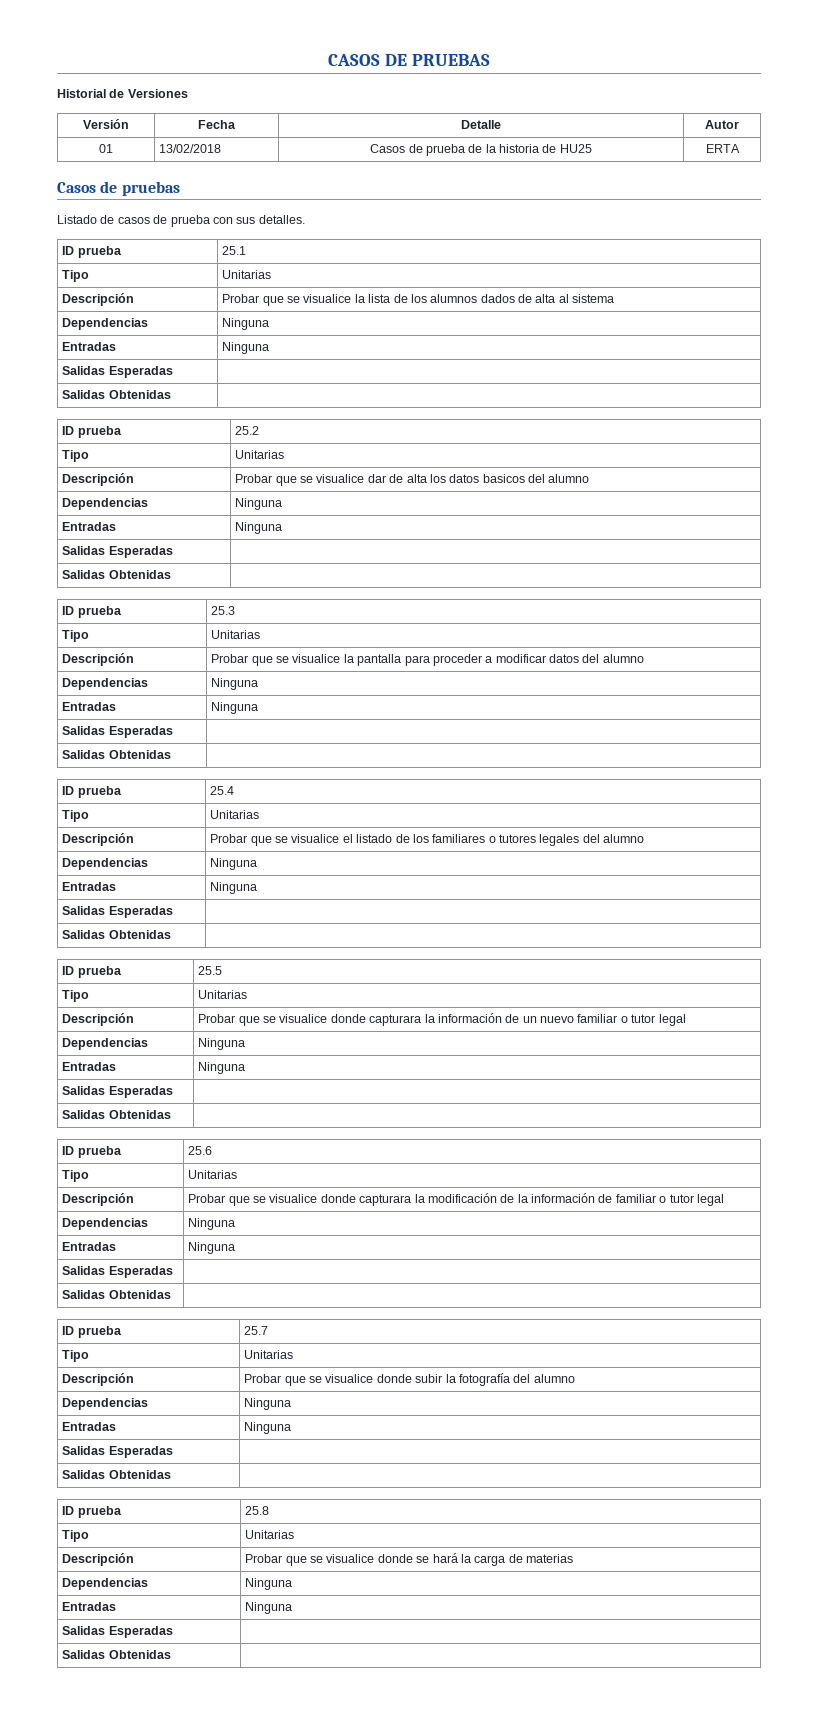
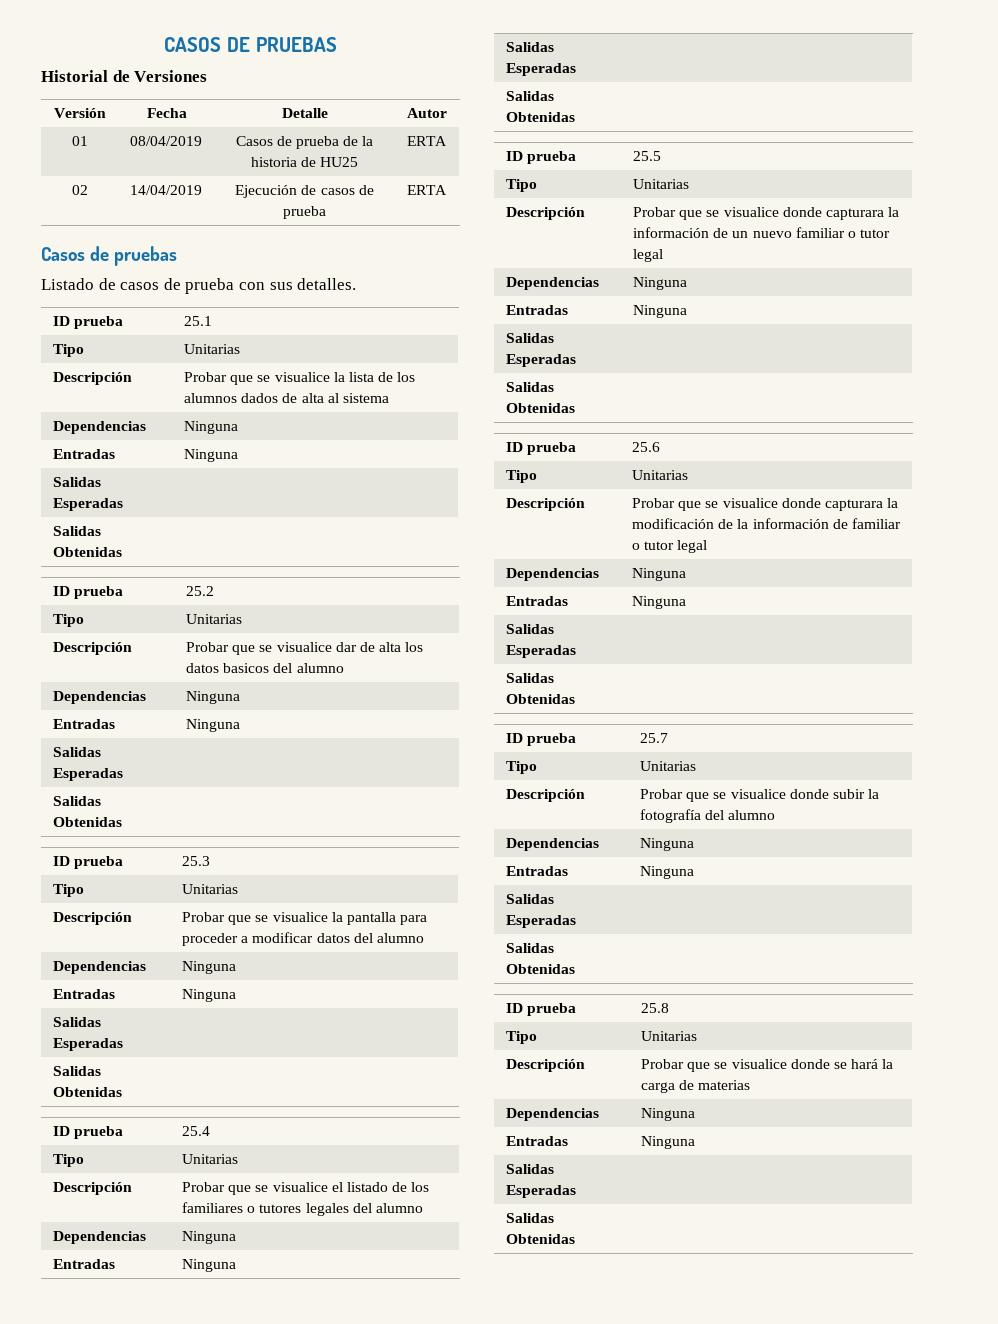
[159,144,222,153] 13/02/2018 -> [130,136,203,146] 08/04/2019
(740, 148) none -> [72,185,88,195] [130,185,203,195] [235,185,374,198] [283,206,326,219] [407,185,447,195] // 02 | 14/04/2019 | Ejecución de casos de prueba | ERTA

